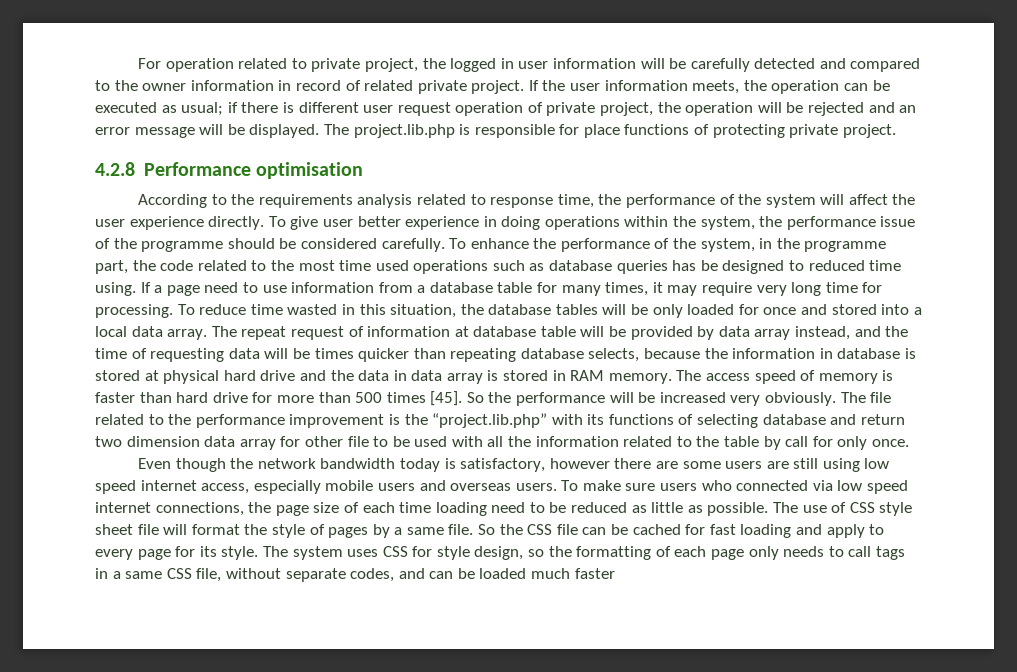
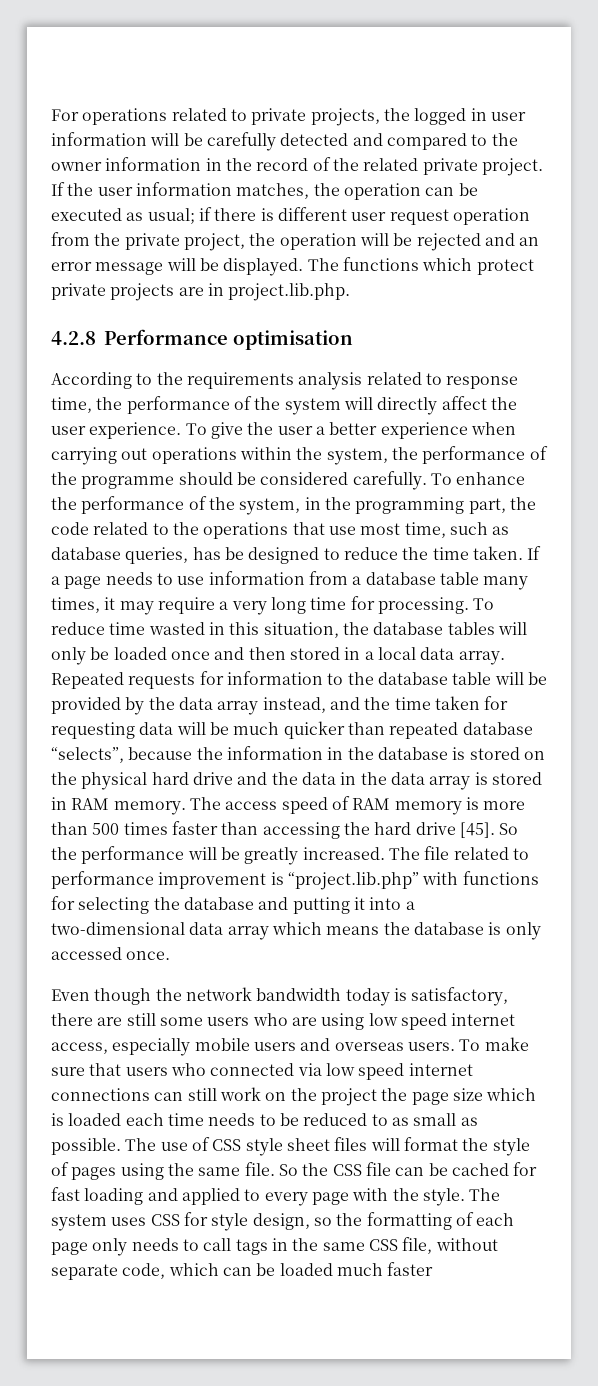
[165,58,234,72] operation -> [82,108,168,125] operations
[365,58,419,72] project, -> [310,108,380,126] projects,
(292, 85) none -> [225,158,252,171] the
(361, 85) none -> [332,158,359,171] the
[692,80,740,94] meets, -> [236,183,310,199] matches,
[527,102,543,113] of -> [51,232,121,246] from the
[353,124,896,138] project.lib.php is responsible for place functions of protecting private project. -> [342,257,534,275] [51,283,351,301] functions which protect private projects are in project.lib.php.
(845, 199) none -> [377,397,438,415] directly
[129,216,541,230] experience directly. To give user better experience in doing -> [89,422,516,439] [51,447,148,465] experience. To give the user a better experience when carrying out
[880,216,916,227] issue -> (526, 455) none
[804,241,887,252] programme -> [355,497,465,514] programming
[298,260,489,274] most time used operations -> [203,522,446,539] operations that use most time,
[616,260,668,274] queries -> [125,547,189,564] queries,
[808,260,902,271] [95,282,136,296] reduced time using. -> [343,546,523,560] reduce the time taken.
[204,282,239,293] need -> [105,572,153,585] needs
[537,282,558,293] for -> (479, 578) none
(753, 289) none -> [219,601,229,610] a
[631,304,922,318] [95,326,469,340] be only loaded for once and stored into a local data array. The repeat request of information at -> [51,647,505,665] [51,671,374,689] only be loaded once and then stored in a local data array. Repeated requests for information to the
(715, 333) none -> [148,697,175,710] the
[131,348,147,359] of -> [434,696,509,710] taken for
[314,348,354,359] times -> [233,722,280,735] much
[450,348,640,362] repeating database selects, -> [389,722,533,739] [51,747,124,763] repeated database “selects”,
(833, 353) none -> [347,747,374,760] the
[144,370,159,381] at -> [523,751,545,760] [51,772,77,785] on the
(407, 375) none -> [360,772,387,785] the
(816, 375) none -> [352,798,391,810] RAM
[95,392,426,403] faster than hard drive for more than 500 times -> [483,801,526,810] [51,821,456,839] more than 500 times faster than accessing the hard drive
[659,392,837,406] increased very obviously. -> [244,847,385,865] greatly increased.
[168,414,192,425] the -> (529, 854) none
[404,414,428,425] the -> (284, 878) none
[587,414,905,428] [95,436,868,450] its functions of selecting database and return two dimension data array for other file to be used with all the information related to the table by call for only -> [462,871,539,885] [51,896,415,914] [51,922,541,940] [51,947,122,960] functions for selecting the database and putting it into a two-dimensional data array which means the database is only accessed
[549,458,610,469] however -> (509, 996) none
(678, 465) none -> [126,1013,156,1026] still
[766,458,819,469] are still -> [252,1013,317,1026] who are
(656, 487) none -> [89,1063,122,1076] that
[155,502,684,516] connections, the page size of each time loading need to be reduced as little -> [51,1087,537,1106] [51,1113,457,1126] connections can still work on the project the page size which is loaded each time needs to be reduced to as small
[137,524,159,535] file -> [334,1137,368,1151] files
[372,524,403,538] by a -> [120,1163,194,1180] using the
[826,524,865,538] apply -> [181,1188,240,1205] applied
[175,546,217,557] for its -> [352,1188,419,1201] with the
[112,571,121,579] a -> [292,1238,319,1251] the
[350,568,425,582] codes, and -> [122,1263,219,1279] code, which

